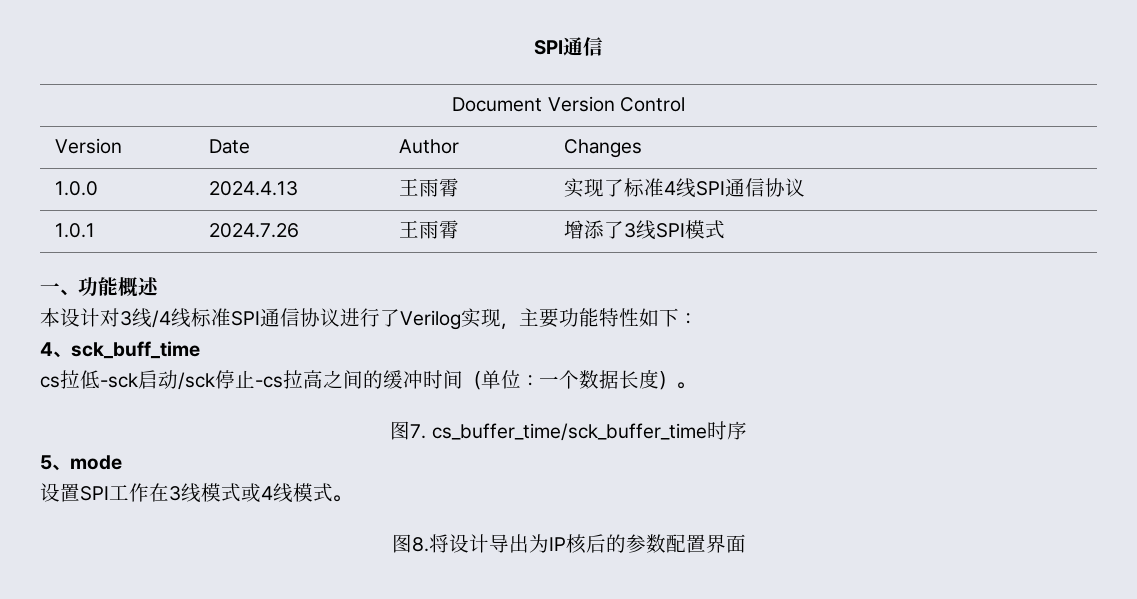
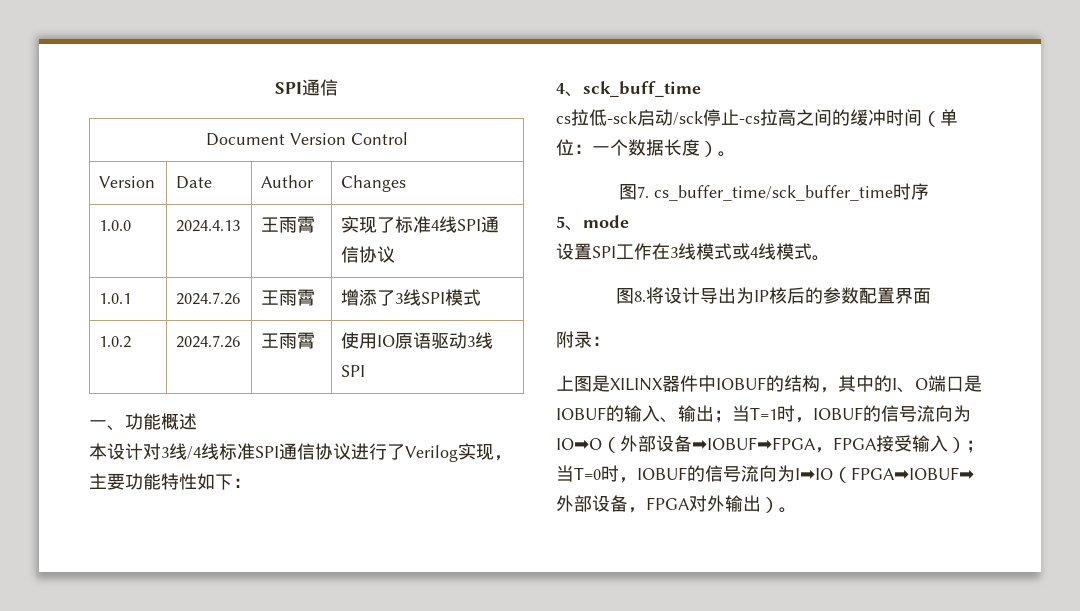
(725, 229) none -> [99,336,132,348] [176,335,241,348] [261,332,316,349] [341,332,494,349] [341,365,366,377] // 1.0.2 | 2024.7.26 | 王雨霄 | 使用IO原语驱动3线SPI
(746, 543) none -> [556,331,610,348] [556,375,982,393] [556,405,971,423] [556,435,984,453] [556,465,974,483] [556,495,797,513] // 附录： // 上图是XILINX器件中IOBUF的结构，其中的I、O端口是IOBUF的输入、输出；当T=1时，IOBUF的信号流向为IO➡O（外部设备➡IOBUF➡FPGA，FPGA接受输入）；当T=0时，IOBUF的信号流向为I➡IO（FPGA➡IOBUF➡外部设备，FPGA对外输出）。

